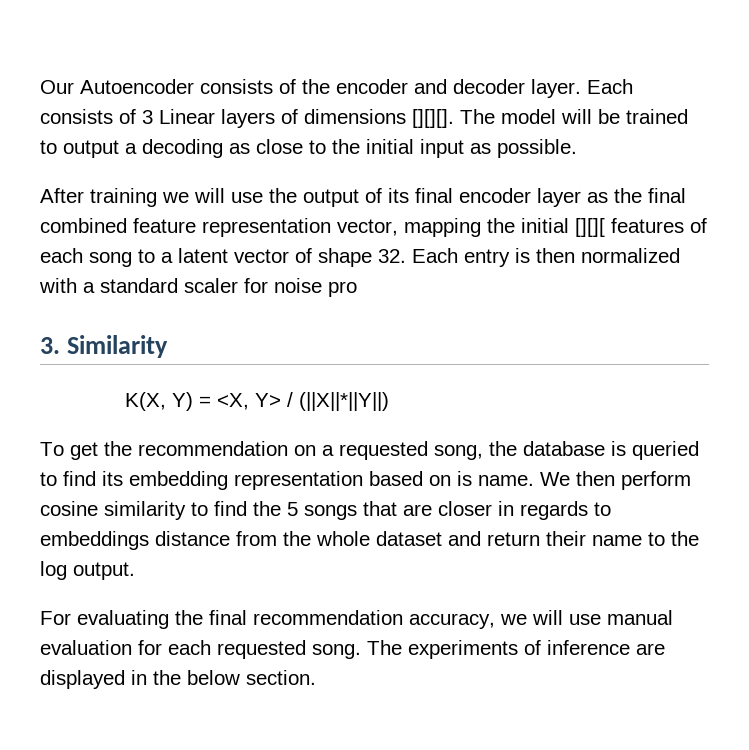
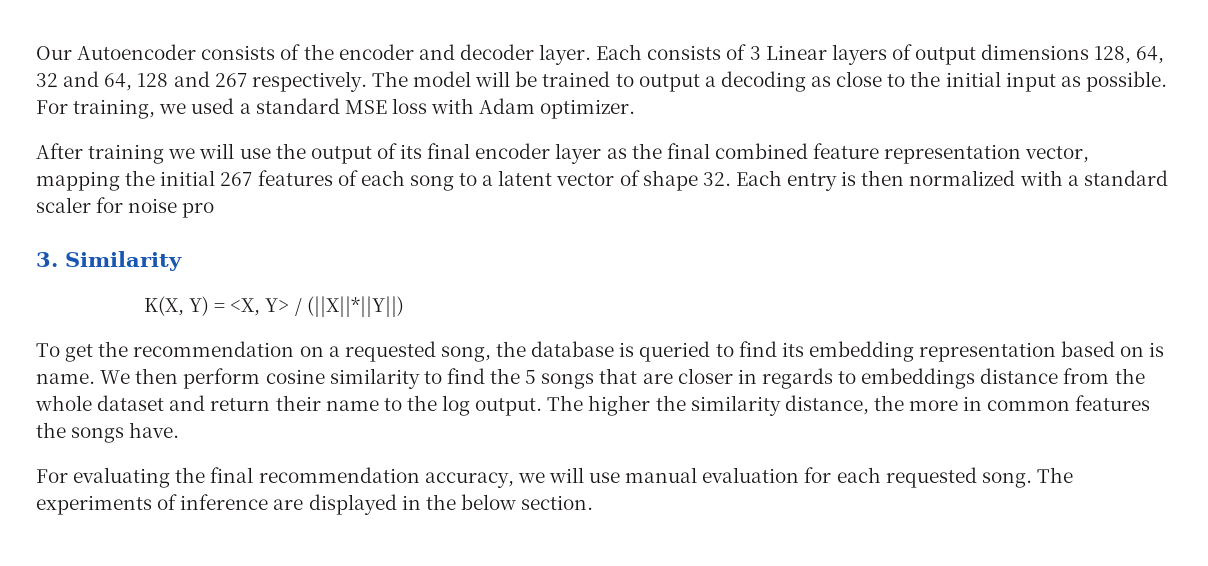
[304,109,454,128] dimensions [][][]. -> [915,44,1165,65] [36,71,367,92] output dimensions 128, 64, 32 and 64, 128 and 267 respectively.
(577, 148) none -> [36,98,636,119] For training, we used a standard MSE loss with Adam optimizer.
[575,218,605,237] [][][ -> [220,172,253,186] 267
(135, 571) none -> [547,395,1151,416] [36,422,180,443] The higher the similarity distance, the more in common features the songs have.

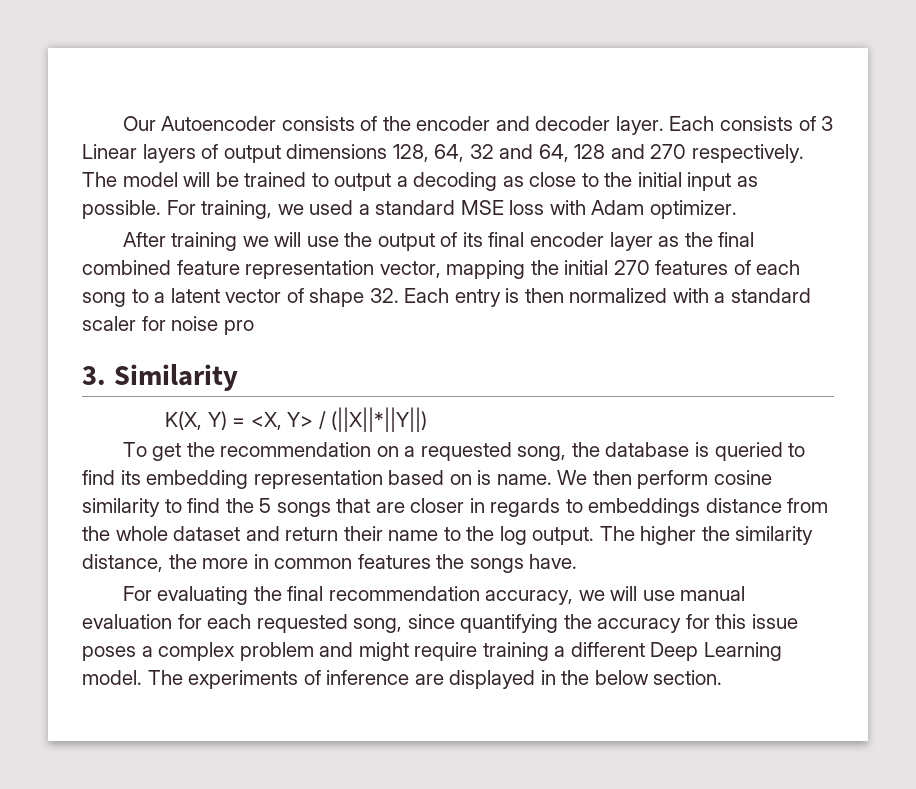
[214,73,247,87] 267 -> [650,144,687,159] 270
[220,172,253,186] 267 -> [613,260,650,275] 270
[981,472,1032,488] song. -> [353,614,798,633] [82,642,782,661] [82,670,142,685] song, since quantifying the accuracy for this issue poses a complex problem and might require training a different Deep Learning model.

